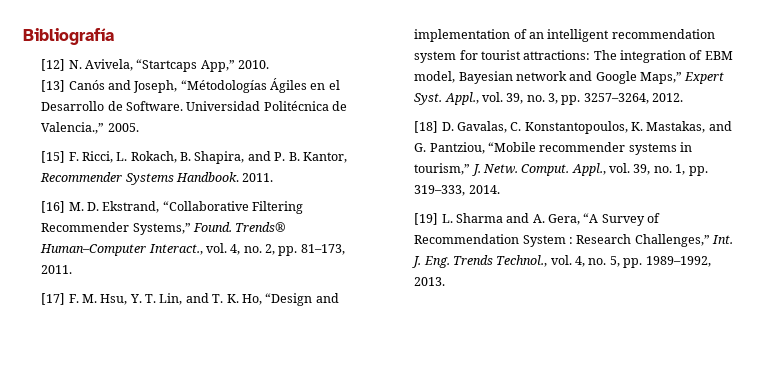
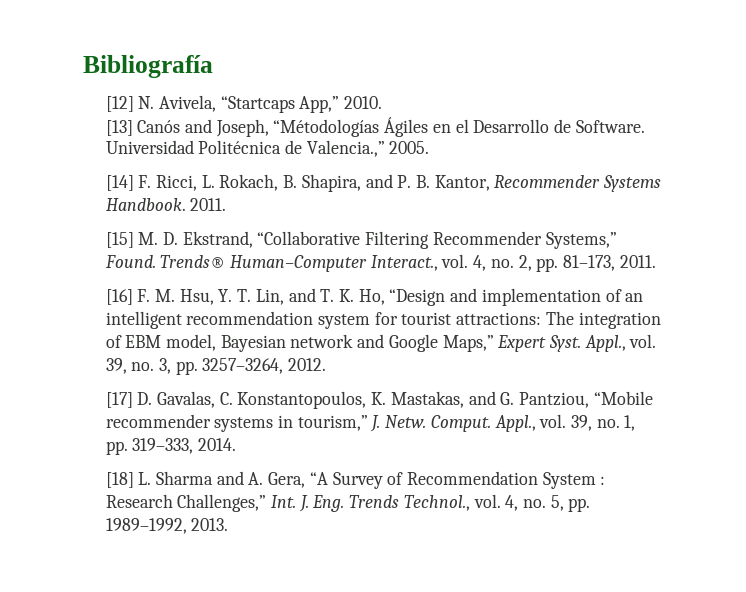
[41,151,66,163] [15] -> [105,175,134,191] [14]
[41,201,66,213] [16] -> [105,232,134,248] [15]
[41,293,66,305] [17] -> [105,289,133,305] [16]
[414,121,439,133] [18] -> [105,392,133,408] [17]
[414,213,439,225] [19] -> [105,472,134,488] [18]

